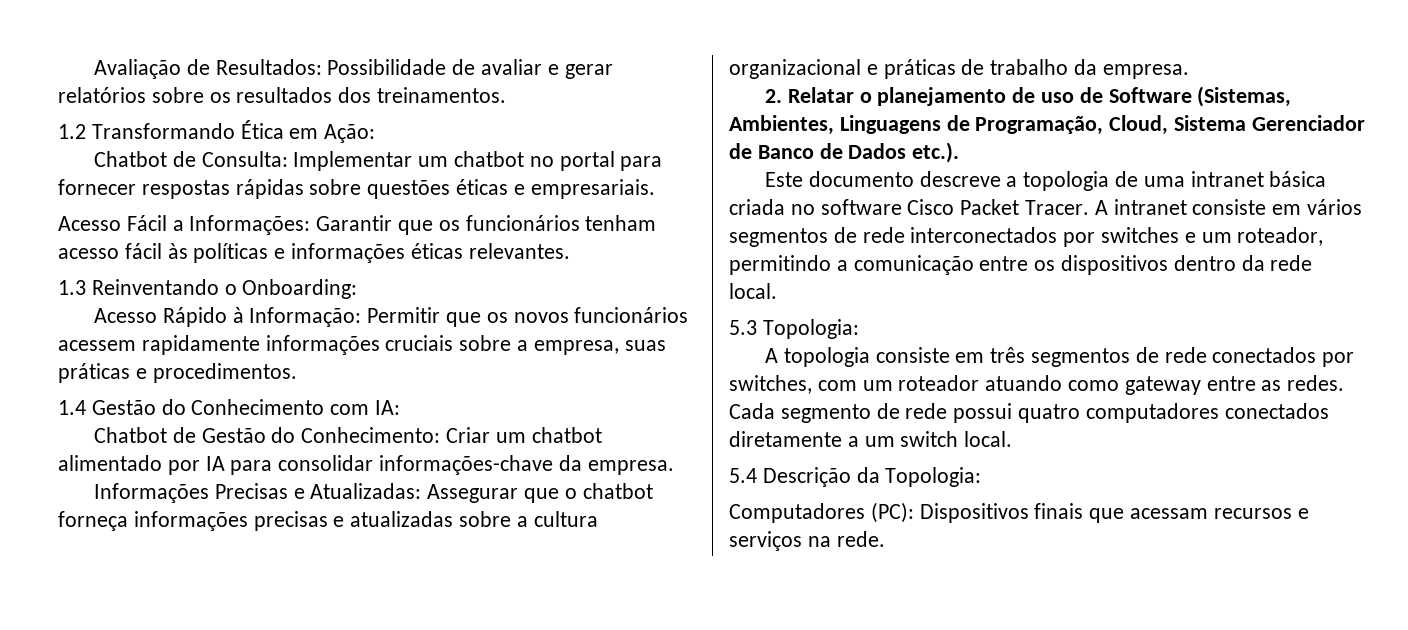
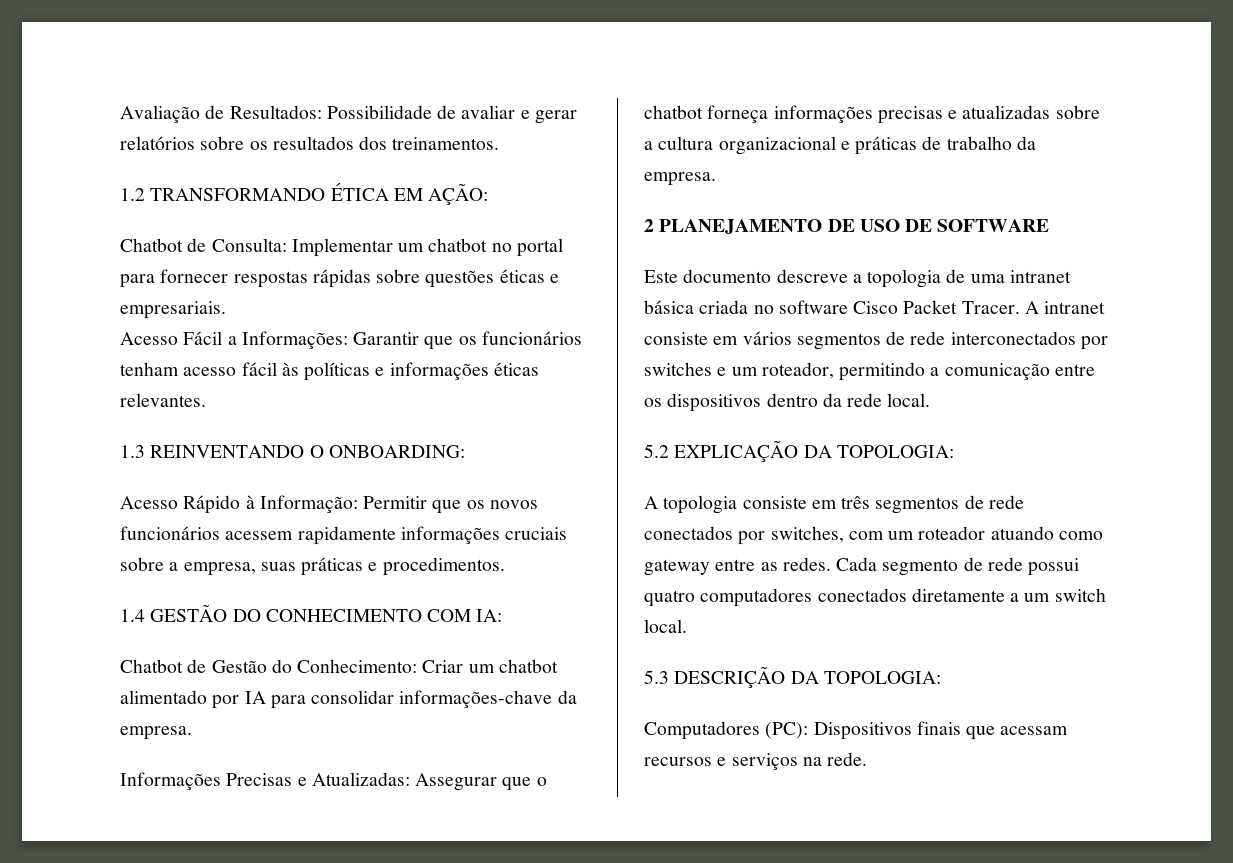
[91,120,376,143] Transformando Ética em Ação: -> [150,182,489,205] TRANSFORMANDO ÉTICA EM AÇÃO:
[91,279,358,299] Reinventando o Onboarding: -> [150,445,465,458] REINVENTANDO O ONBOARDING:
[91,399,370,415] Gestão do Conhecimento com -> [150,604,472,622] GESTÃO DO CONHECIMENTO COM
[764,86,1292,107] [729,115,1365,135] [729,142,960,163] 2. Relatar o planejamento de uso de Software (Sistemas, Ambientes, Linguagens de Programação, Cloud, Sistema Gerenciador de Banco de Dados etc.). -> [644,219,1050,234] 2 PLANEJAMENTO DE USO DE SOFTWARE
[729,319,859,339] 5.3 Topologia: -> [644,440,954,462] 5.2 EXPLICAÇÃO DA TOPOLOGIA:
[729,467,982,487] 5.4 Descrição da Topologia: -> [644,666,941,688] 5.3 DESCRIÇÃO DA TOPOLOGIA:

